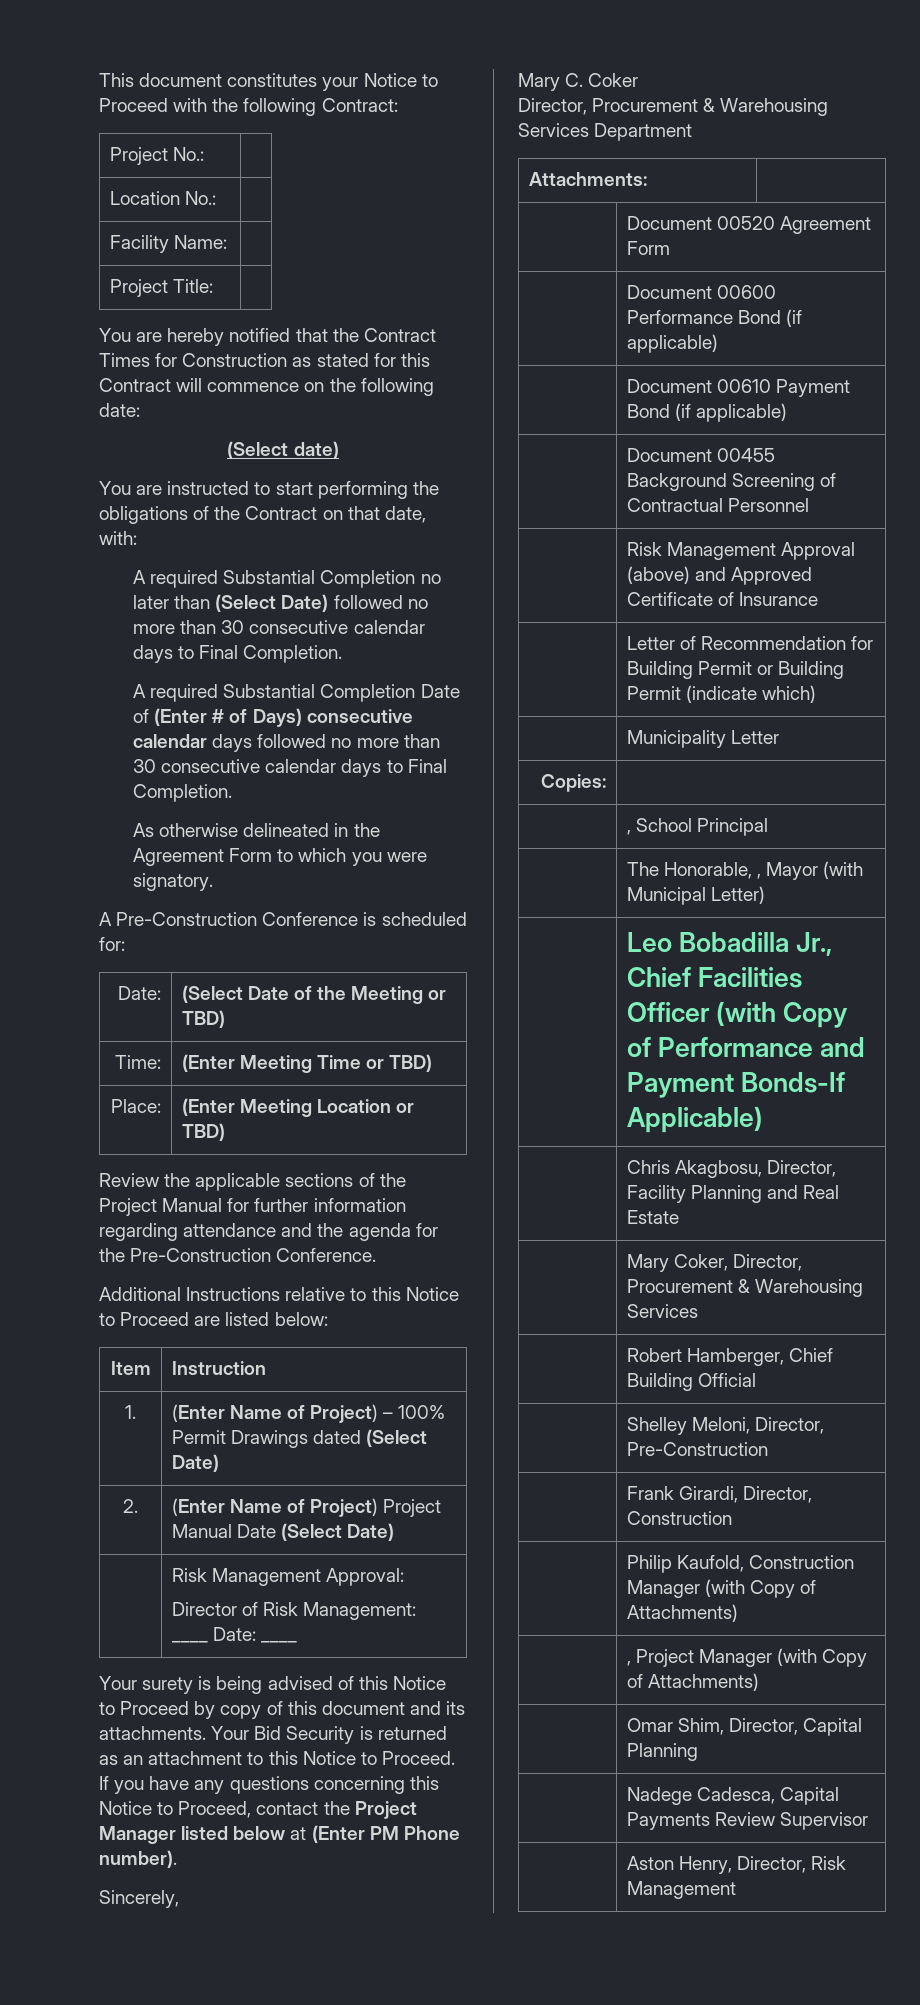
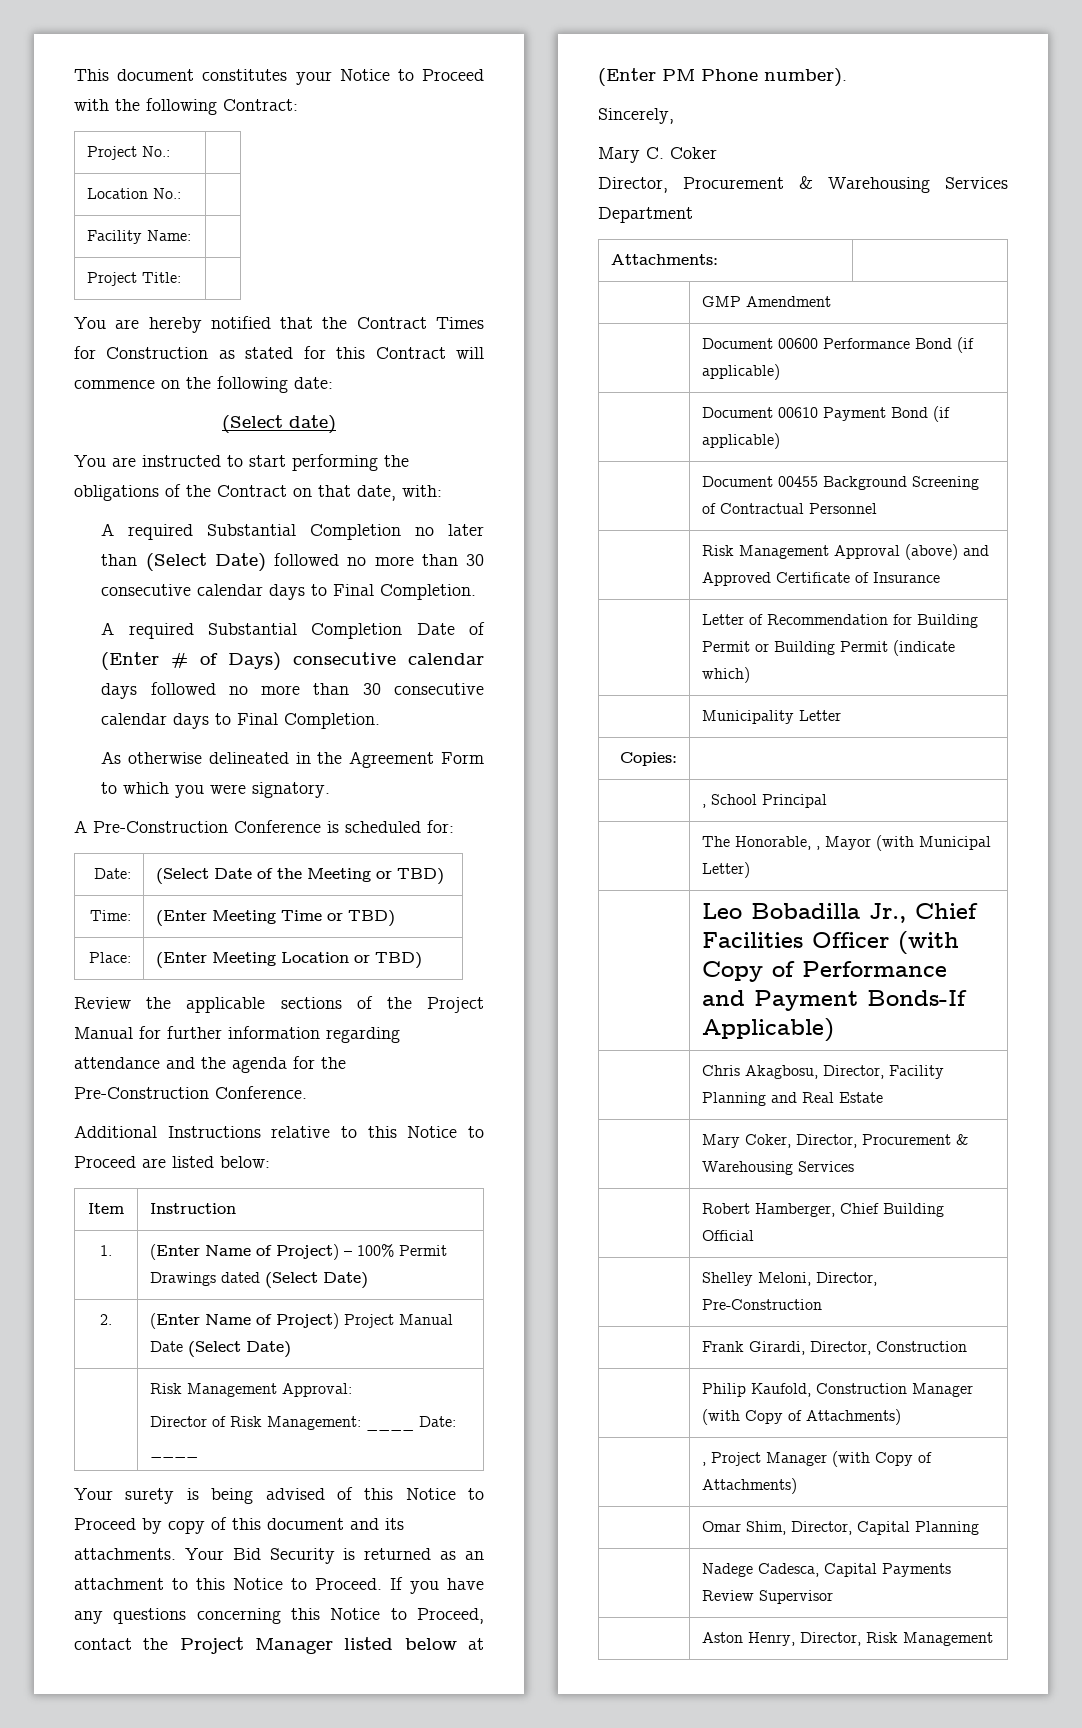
[626,216,872,234] [626,241,670,255] Document 00520 Agreement Form -> [702,296,832,307] GMP Amendment

